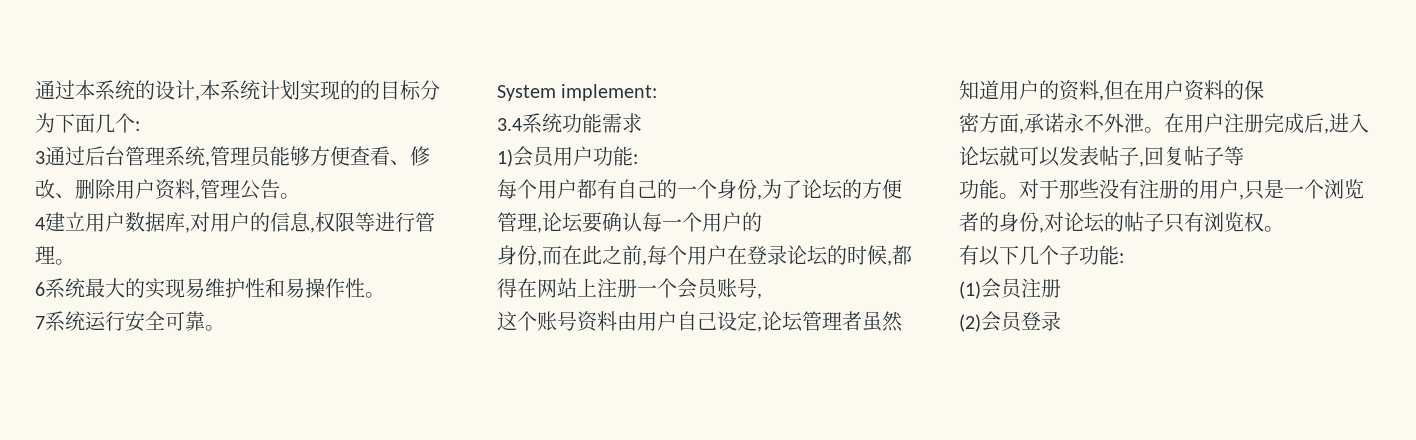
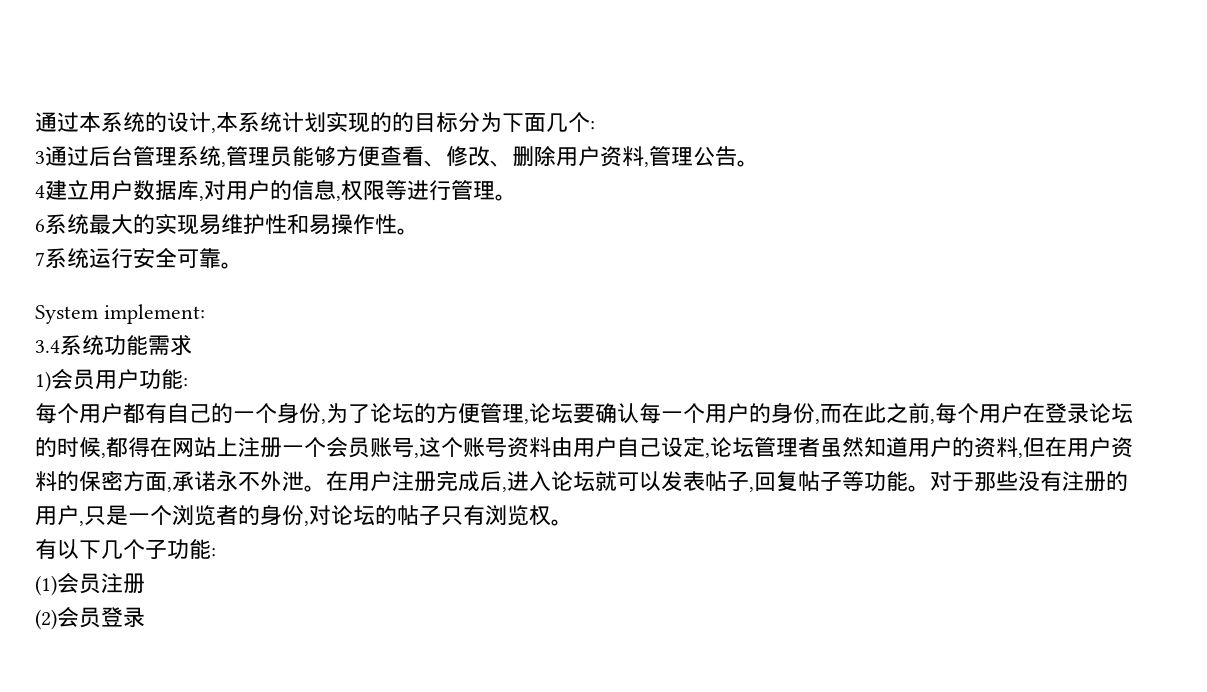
(762, 222) // -> (771, 413) none
(762, 296) // -> (419, 455) none
(1264, 90) // -> (101, 481) none
(1244, 156) // -> (864, 481) none

